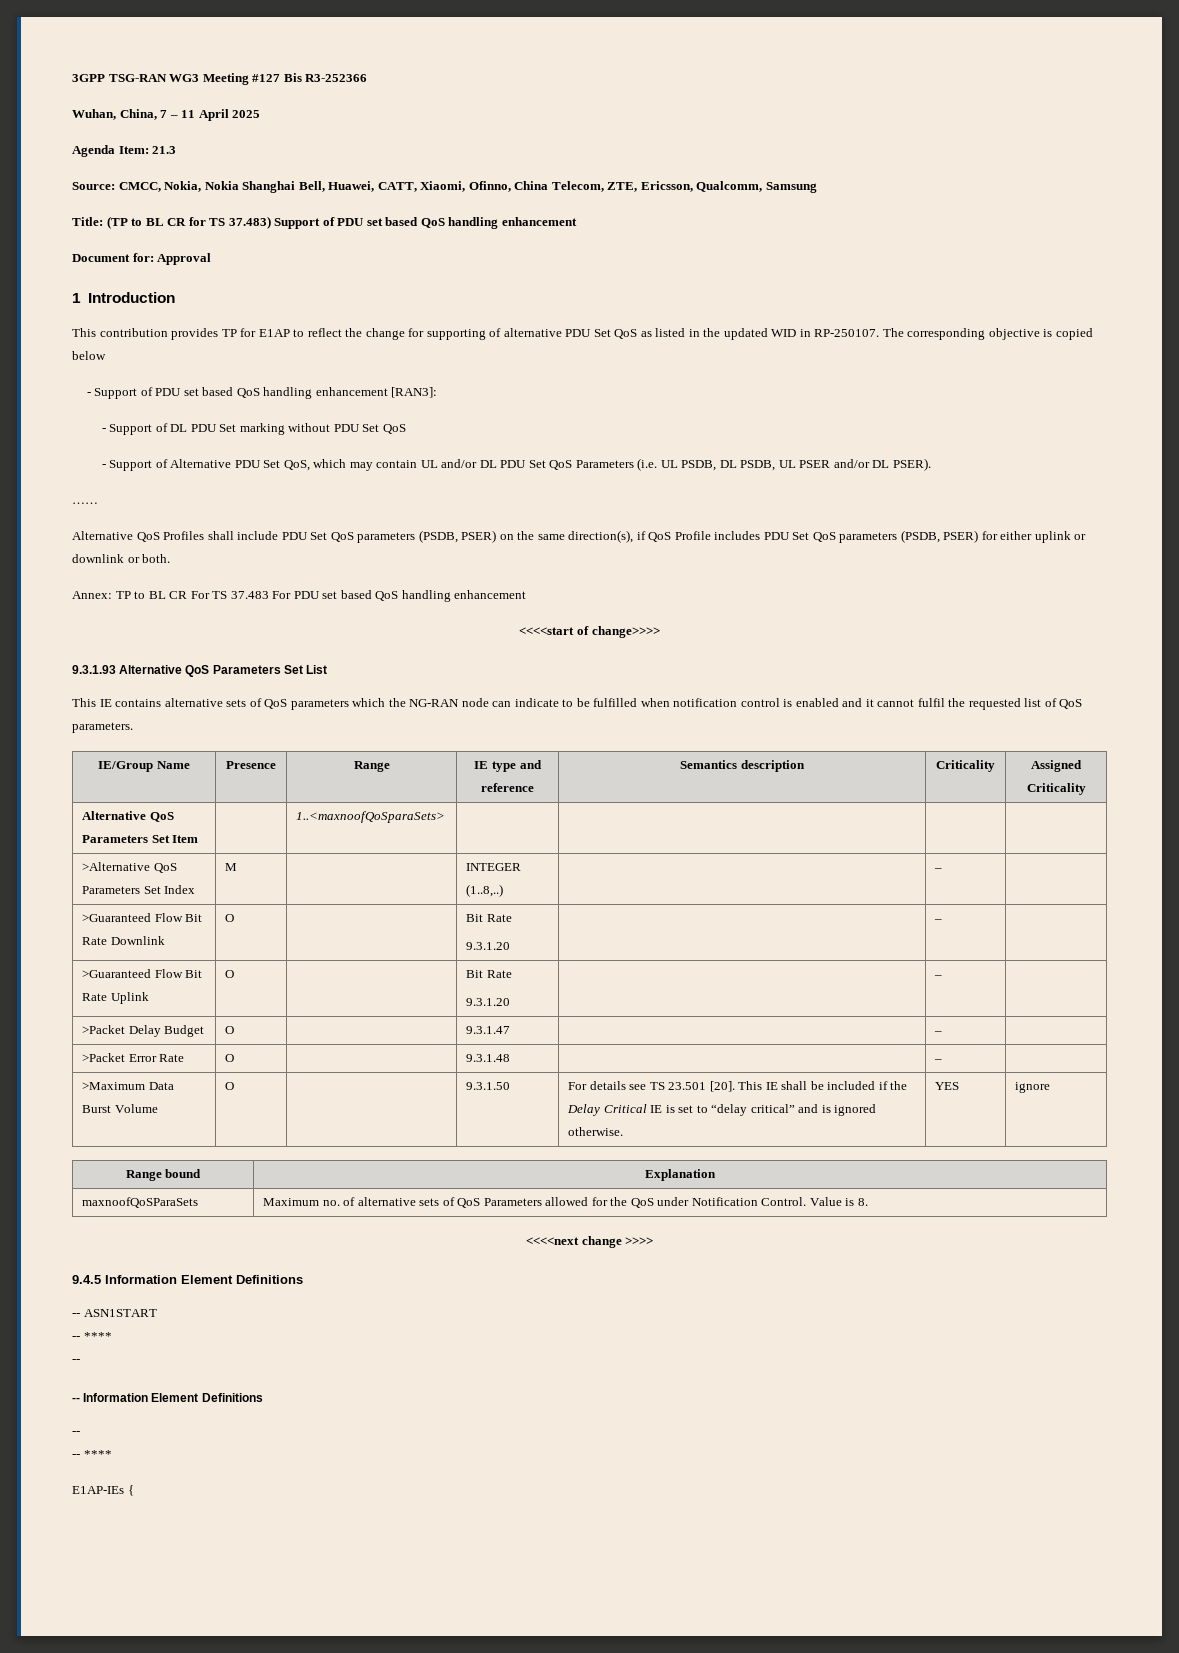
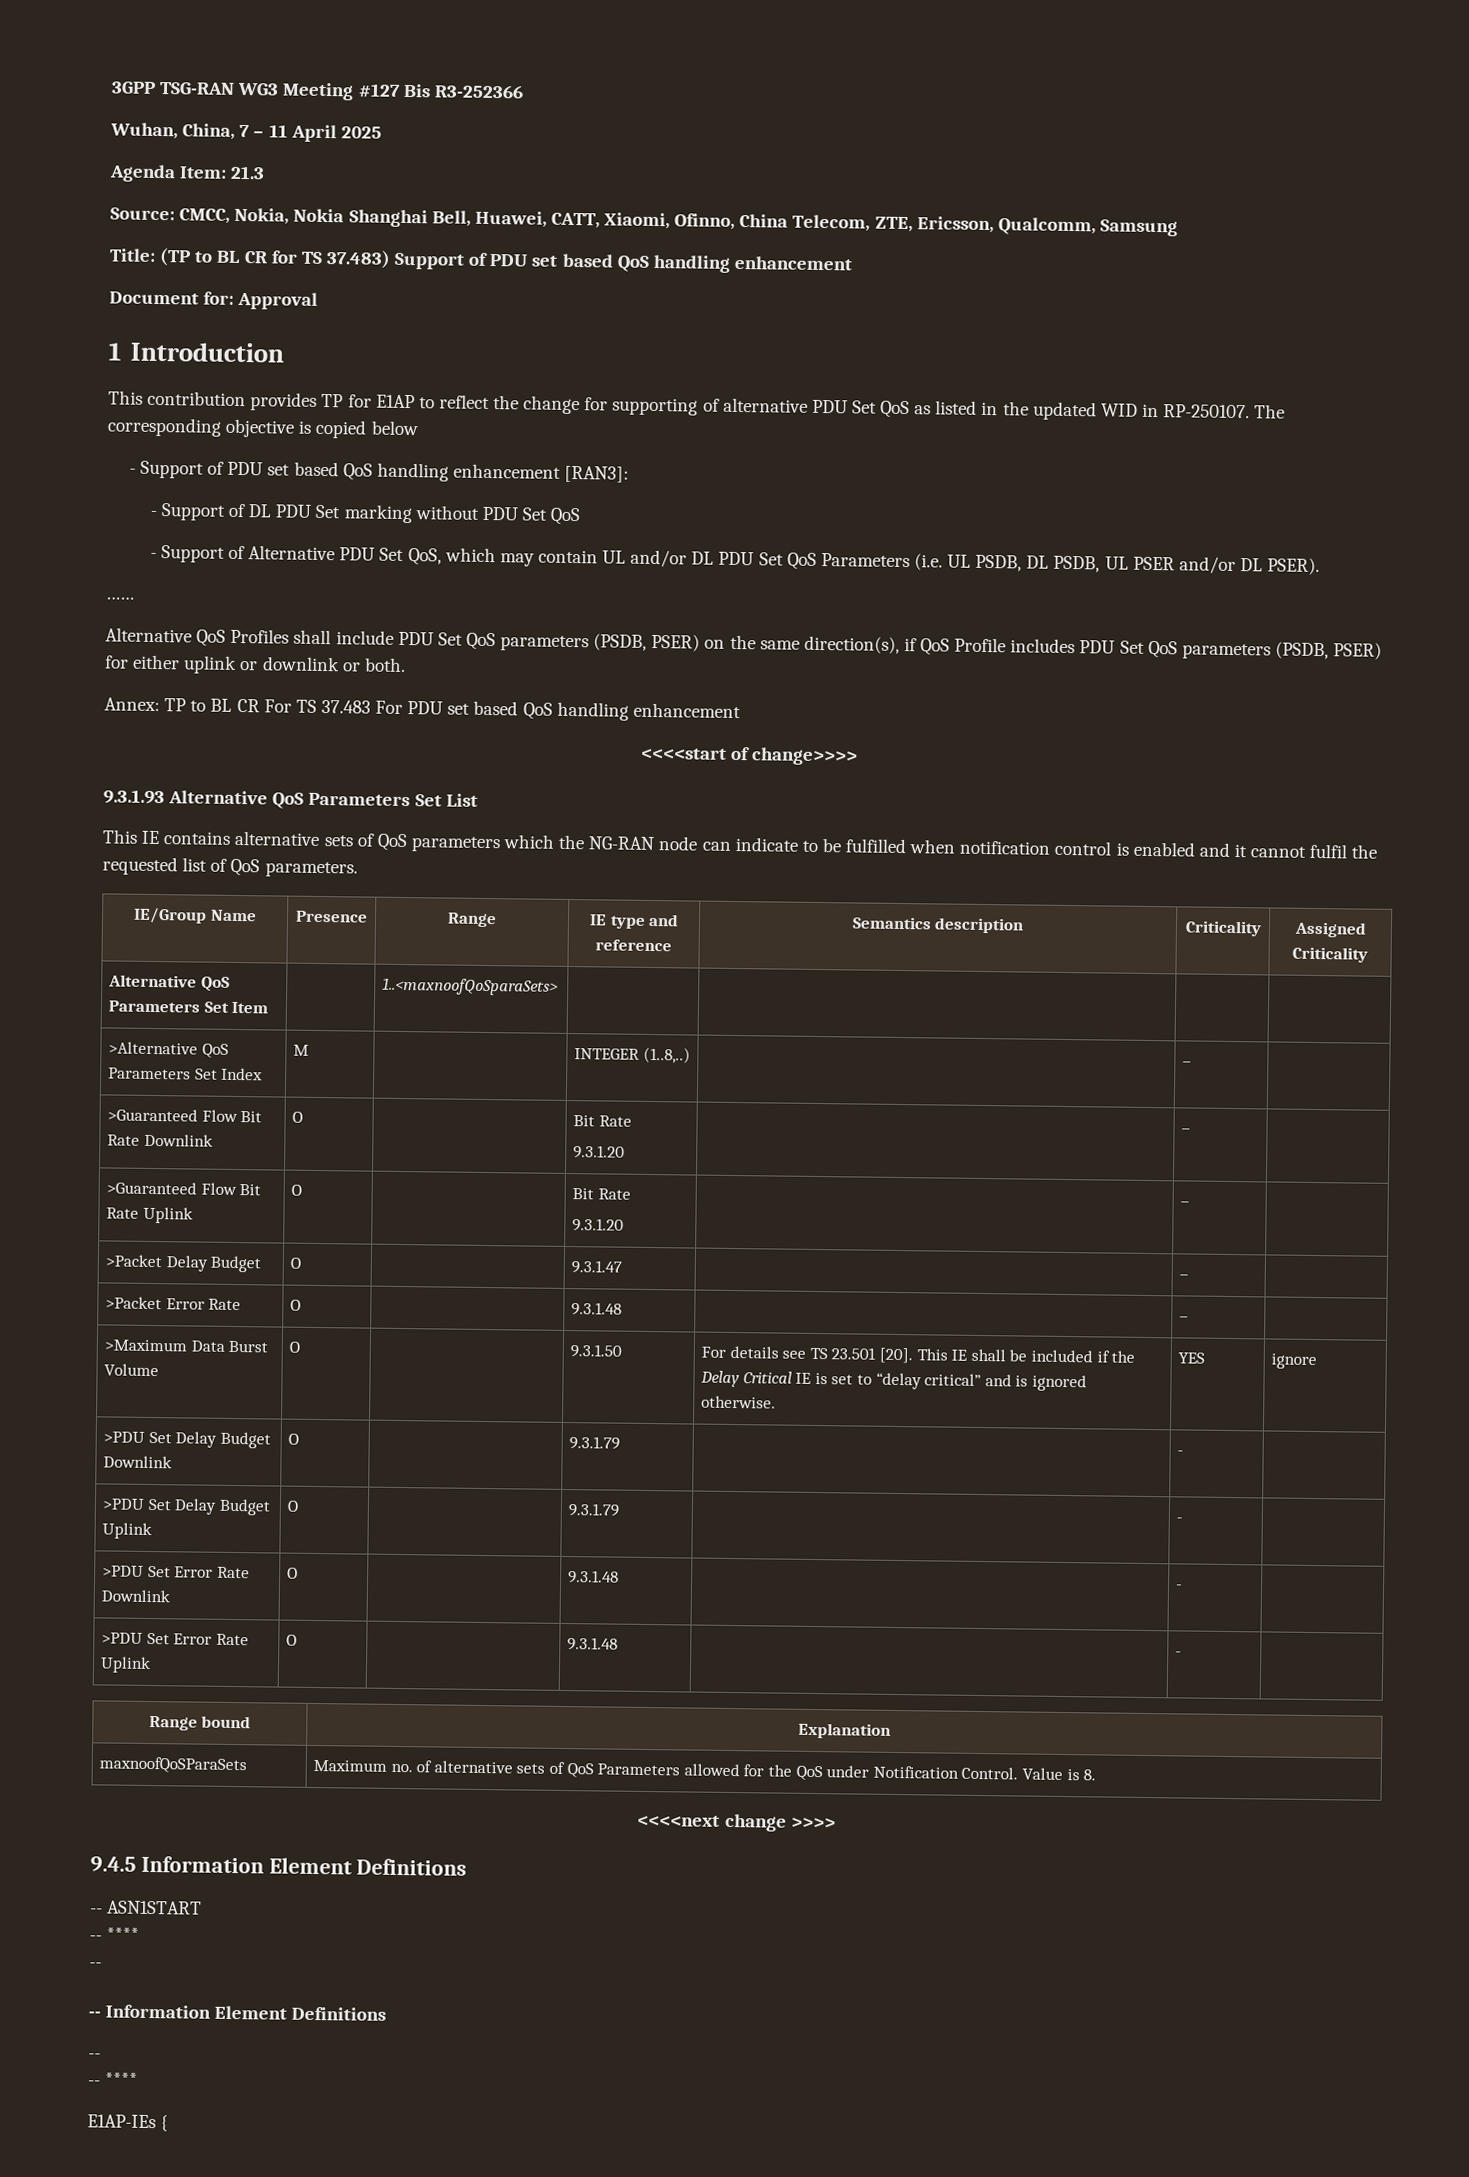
(1051, 1087) none -> [103,1431,271,1449] [103,1455,173,1469] [288,1433,300,1445] [569,1436,621,1450] [1177,1450,1185,1456] [102,1498,271,1516] [102,1522,153,1540] [287,1500,300,1512] [568,1503,620,1517] [1176,1517,1184,1523] [102,1565,250,1579] [101,1589,171,1603] [287,1567,299,1579] [568,1570,620,1584] [1176,1584,1184,1590] [101,1632,249,1646] [100,1656,152,1674] [286,1634,298,1646] [567,1637,619,1651] [1175,1651,1183,1657] // >PDU Set Delay Budget Downlink | O | | 9.3.1.79 | | - | // >PDU Set Delay Budget Uplink | O | | 9.3.1.79 | | - | // >PDU Set Error Rate Downlink | O | | 9.3.1.48 | | - | // >PDU Set Error Rate Uplink | O | | 9.3.1.48 | | - |

